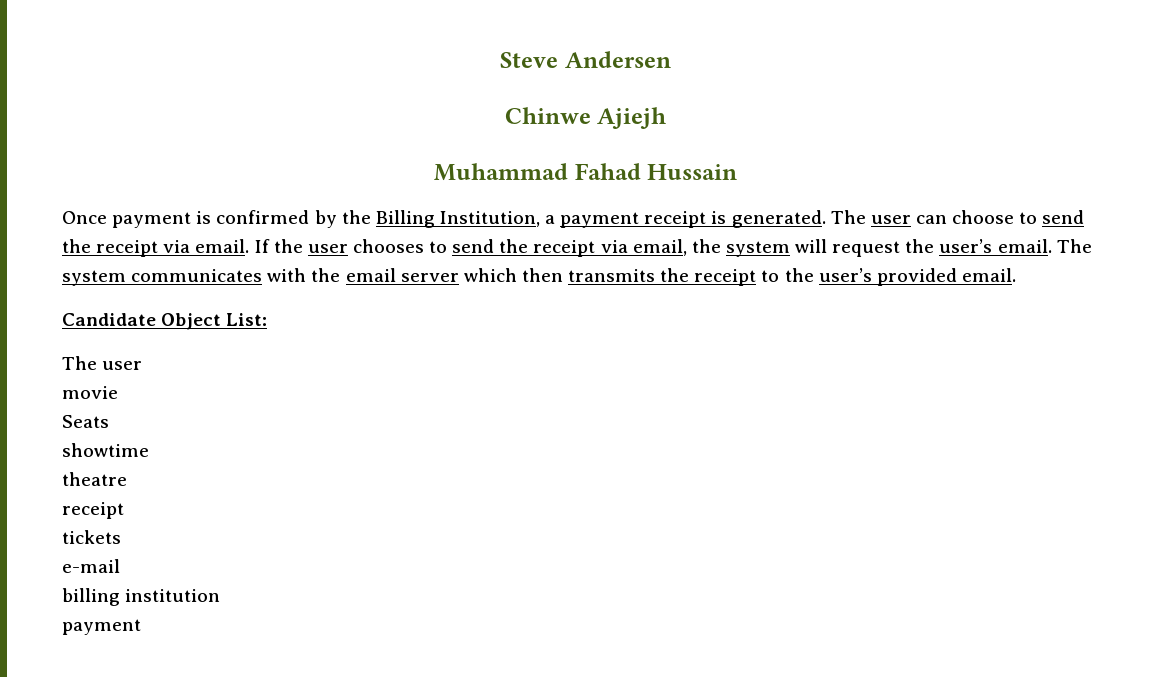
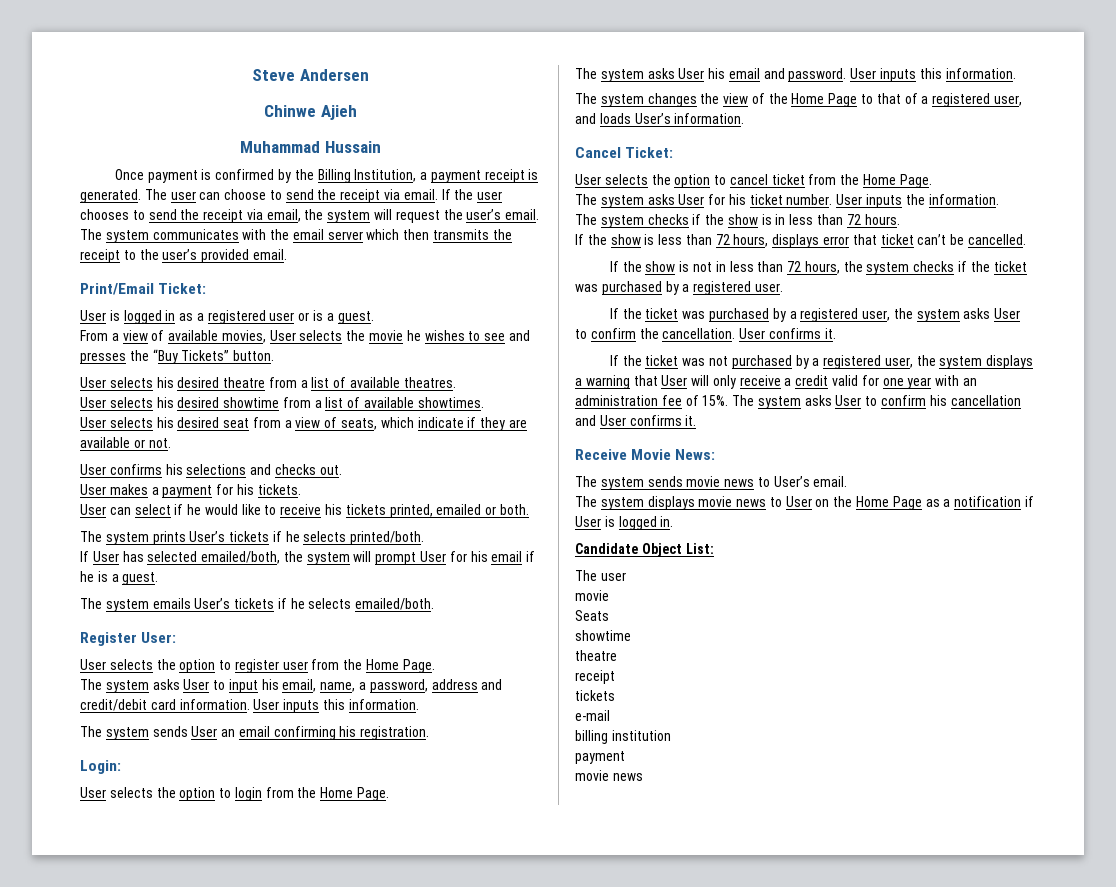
[597,107,667,129] Ajiejh -> [320,105,357,120] Ajieh
[574,163,641,180] Fahad -> (321, 147) none
(1016, 275) none -> [80,283,207,295] [80,310,374,324] [80,330,530,343] [80,349,275,364] [80,377,456,388] [80,397,484,408] [80,417,527,431] [80,437,171,448] [80,464,342,475] [80,484,301,498] [80,504,529,518] [80,531,425,545] [80,551,536,565] [80,571,159,585] [80,598,435,612] [80,632,177,646] [80,659,435,673] [80,679,503,693] [80,699,419,713] [80,726,430,740] [80,760,121,774] [80,787,390,801] [575,68,1016,82] [575,93,1022,107] [575,113,745,124] [575,147,674,158] [575,174,932,188] [575,194,999,208] [575,214,900,228] [575,234,1026,248] [609,261,1027,275] [575,281,783,295] [609,308,1021,322] [575,328,836,339] [609,355,1034,369] [575,375,977,389] [575,395,1021,409] [575,415,697,426] [575,449,716,460] [575,476,848,490] [575,496,1034,510] [575,516,674,530] // Print/Email Ticket: // User is logged in as a registered user or is a guest. // From a view of available movies, User selects the movie he wishes to see and presses the “Buy Tickets” button. // User selects his desired theatre from a list of available theatres. // User selects his desired showtime from a list of available showtimes. // User selects his desired seat from a view of seats, which indicate if they are available or not. // User confirms his selections and checks out. // User makes a payment for his tickets. // User can select if he would like to receive his tickets printed, emailed or both. // The system prints User’s tickets if he selects printed/both. // If User has selected emailed/both, the system will prompt User for his email if he is a guest. // The system emails User’s tickets if he selects emailed/both. // Register User: // User selects the option to register user from the Home Page. // The system asks User to input his email, name, a password, address and credit/debit card information. User inputs this information. // The system sends User an email confirming his registration. // Login: // User selects the option to login from the Home Page. // The system asks User his email and password. User inputs this information. // The system changes the view of the Home Page to that of a registered user, and loads User’s information. // Cancel Ticket: // User selects the option to cancel ticket from the Home Page. // The system asks User for his ticket number. User inputs the information. // The system checks if the show is in less than 72 hours. // If the show is less than 72 hours, displays error that ticket can’t be cancelled. // If the show is not in less than 72 hours, the system checks if the ticket was purchased by a registered user. // If the ticket was purchased by a registered user, the system asks User to confirm the cancellation. User confirms it. // If the ticket was not purchased by a registered user, the system displays a warning that User will only receive a credit valid for one year with an administration fee of 15%. The system asks User to confirm his cancellation and User confirms it. // Receive Movie News: // The system sends movie news to User’s email. // The system displays movie news to User on the Home Page as a notification if User is logged in.
(141, 627) none -> [575,770,643,781] // movie news

